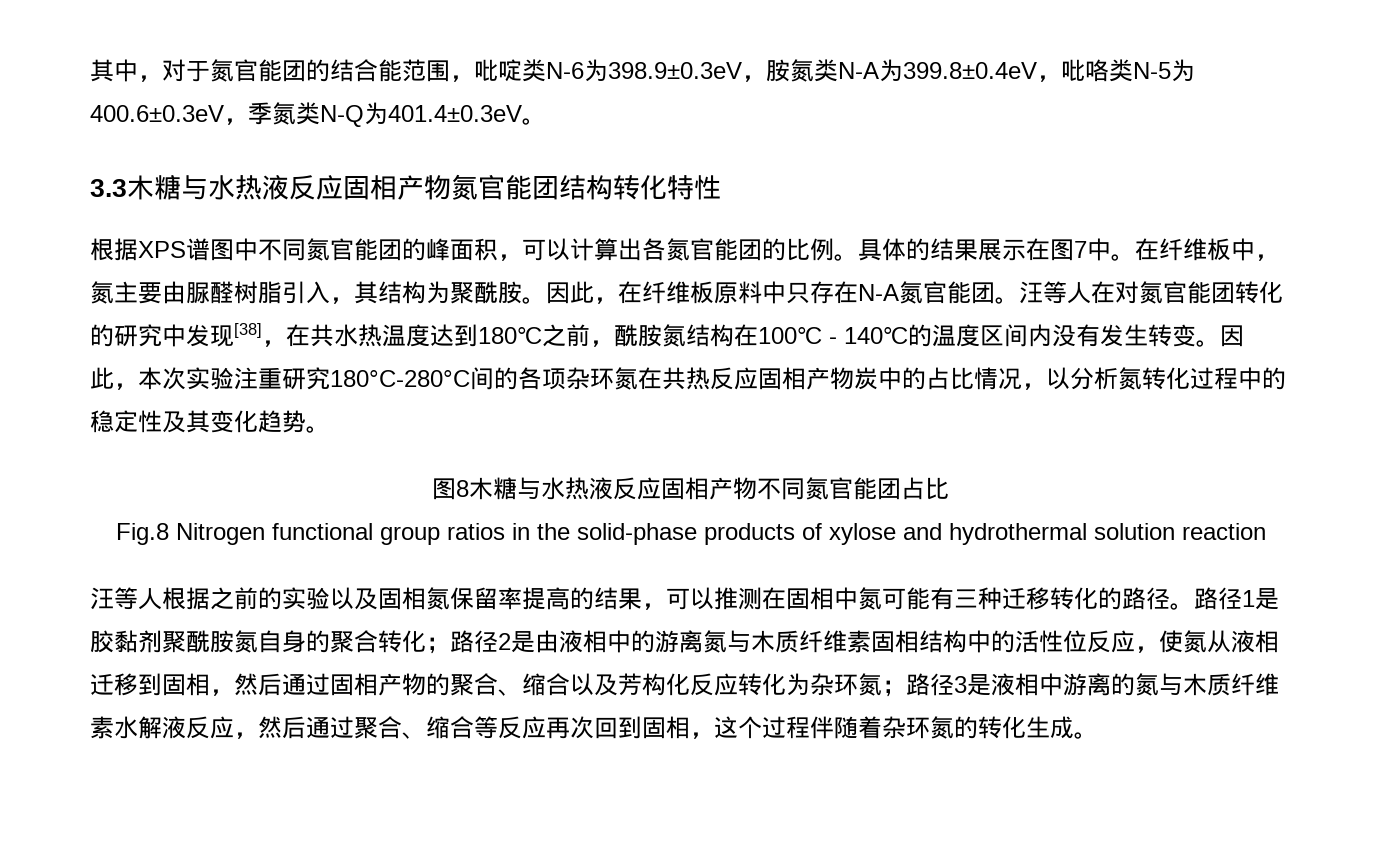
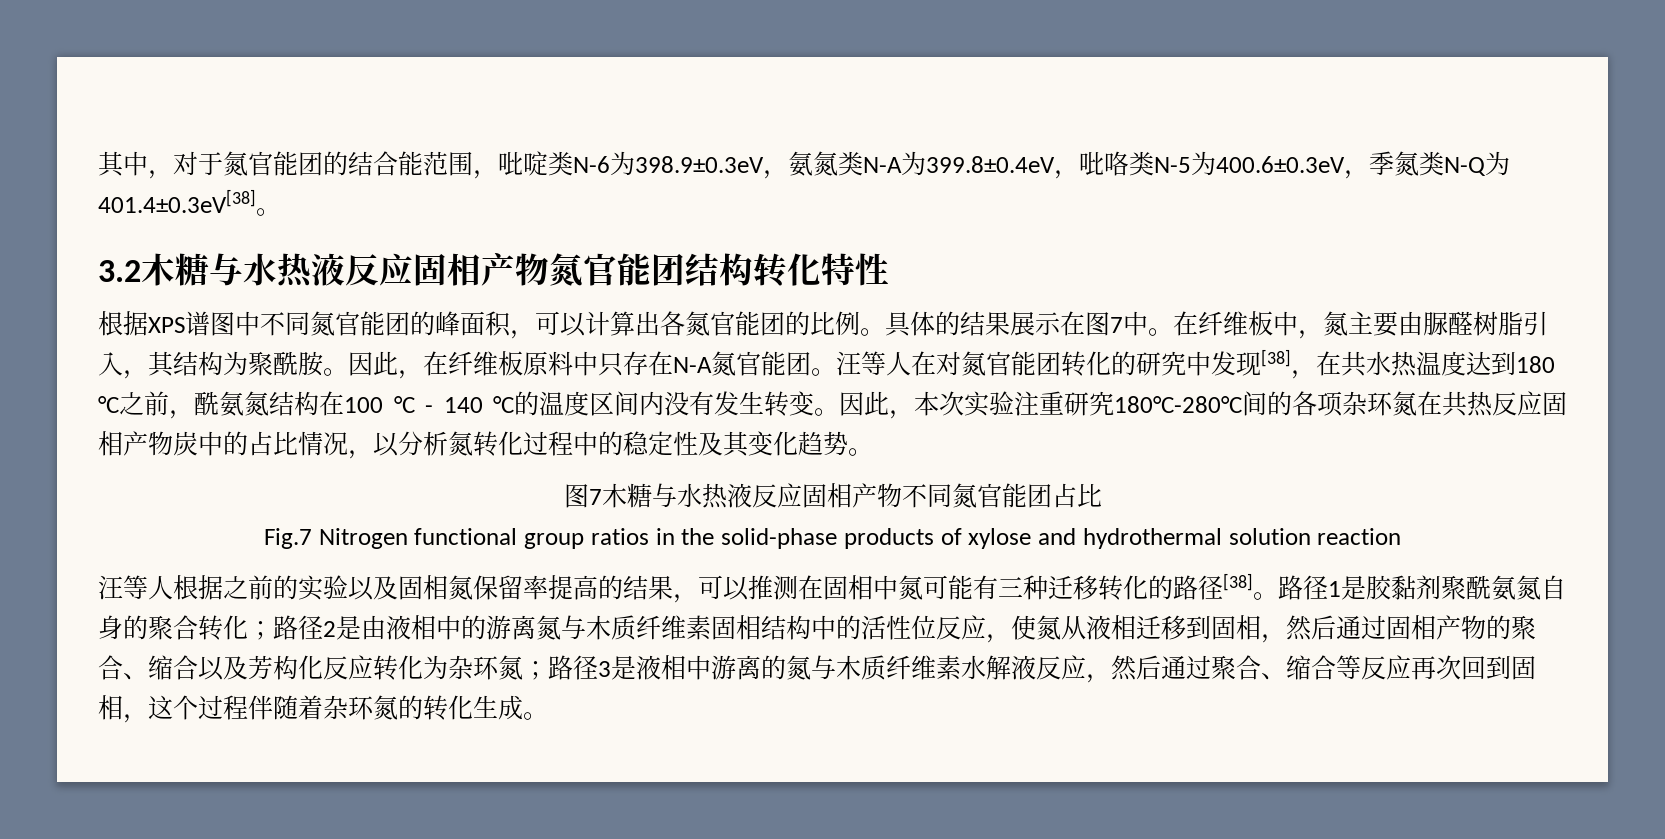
[766,59,790,82] 胺 -> [788,151,813,176] 氨
[388,105,546,125] [90,179,127,197] 401.4±0.3eV。 // 3.3 -> [98,189,281,216] [98,260,141,282] 401.4±0.3eV[38]。 // 3.2
[478,327,542,344] 180℃ -> [1516,356,1555,373] [98,396,119,413] 180 °C
[638,324,662,347] 胺 -> [219,391,244,416] 氨
[758,327,908,344] 100℃ - 140℃ -> [344,396,514,413] 100 °C - 140 °C
[456,480,469,497] 8 -> [588,489,602,505] 7
[115,523,169,545] Fig.8 -> [263,528,312,549] Fig.7
(1170, 598) none -> [1223,573,1253,591] [38]
[210,630,234,653] 胺 -> [1491,575,1516,600] 氨

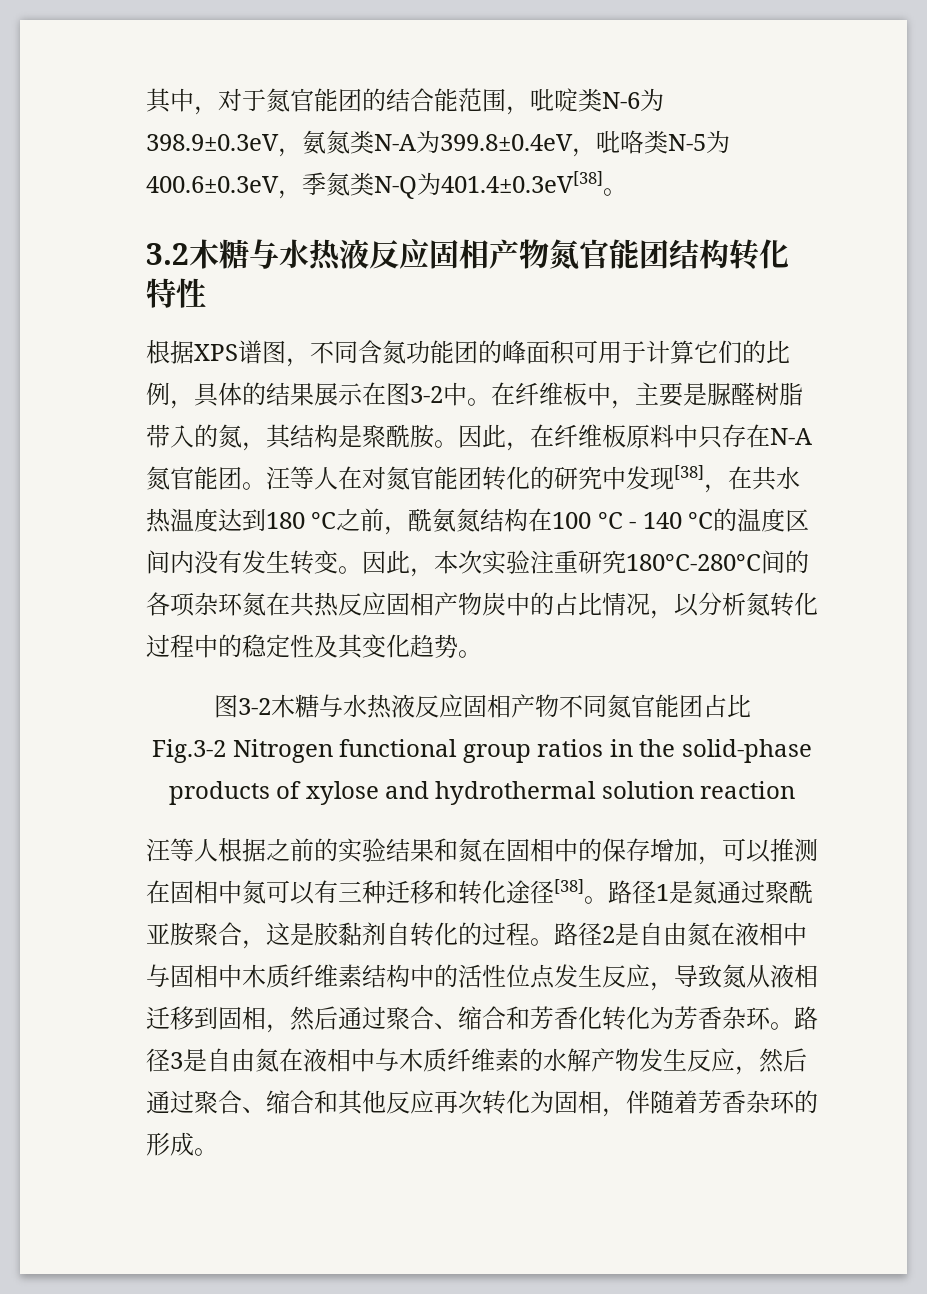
[235,311,885,339] 中不同氮官能团的峰面积，可以计算出各氮官能团的比例。 -> [286,340,790,367] [146,382,194,409] ，不同含氮功能团的峰面积可用于计算它们的比例，
[1110,317,1123,333] 7 -> [410,386,443,403] 3-2
[1323,311,1548,337] [98,352,123,376] 氮主要由脲醛树脂引入 -> [635,382,803,407] [146,424,242,448] 主要是脲醛树脂带入的氮
[223,351,248,376] 为 -> [338,424,362,448] 是
[588,489,602,505] 7 -> [237,698,271,715] 3-2
[263,528,312,549] Fig.7 -> [152,739,227,763] Fig.3-2
[348,575,673,601] 以及固相氮保留率提高的结果 -> [386,838,698,862] 结果和氮在固相中的保存增加
[948,575,973,600] 能 -> [290,881,315,905] 以
[1098,575,1198,600] 转化的路 -> [434,880,530,905] 和转化途
[1366,575,1566,600] [98,615,761,640] 胶黏剂聚酰氨氮自身的聚合转化；路径2是由液相中的游离氮与木质纤维素固相 -> [693,880,813,904] [146,922,807,949] [146,964,362,988] 氮通过聚酰亚胺聚合，这是胶黏剂自转化的过程。路径2是自由氮在液相中与固相中木质纤维素
[936,615,1036,643] 反应，使 -> [530,964,722,991] 点发生反应，导致
[1386,615,1536,640] [98,655,1036,681] 固相产物的聚合、缩合以及芳构化反应转化为杂环氮；路径3是液相中游离的氮与木质纤维素水解液 -> [386,1006,818,1031] [146,1048,687,1072] 聚合、缩合和芳香化转化为芳香杂环。路径3是自由氮在液相中与木质纤维素的水解产物发生
[1336,655,1361,679] 等 -> [314,1090,386,1115] 和其他
[1461,656,1536,680] [98,695,498,723] 回到固相，这个过程伴随着杂环氮的转化生 -> [482,1090,818,1117] [146,1132,170,1156] 转化为固相，伴随着芳香杂环的形

